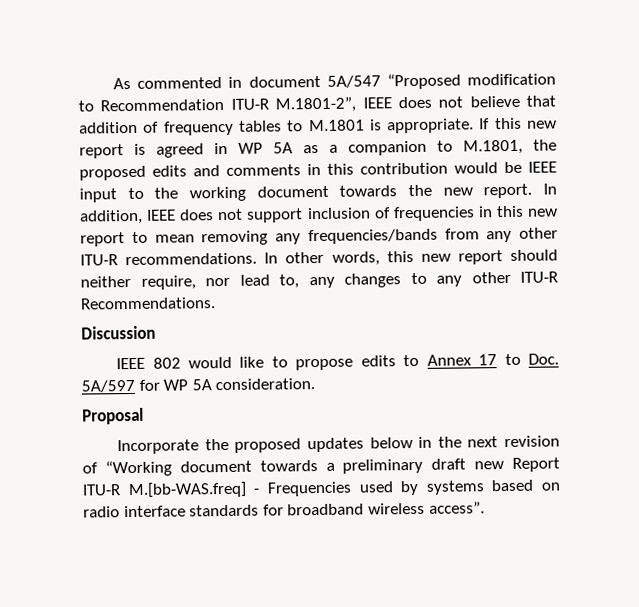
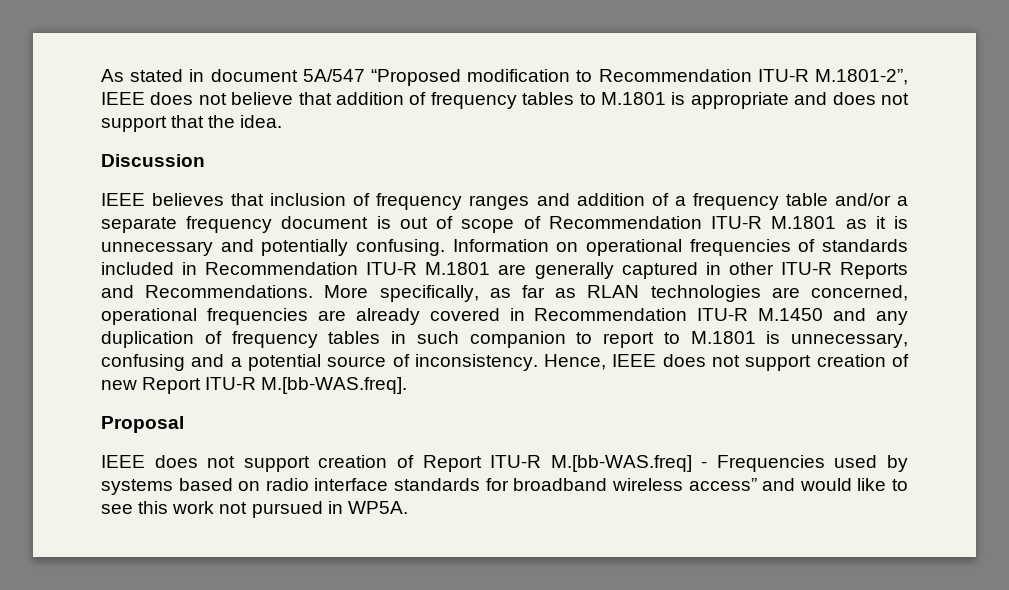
[137,77,223,89] commented -> [130,69,184,82] stated
[387,117,557,134] [79,139,557,159] [79,161,557,181] [79,183,557,203] [79,205,559,225] [80,227,558,247] [80,249,558,266] [80,271,558,290] [80,297,216,310] [81,325,156,340] [116,353,559,371] [81,378,316,393] [82,407,144,425] [117,435,560,455] [82,458,505,477] appropriate. If this new report is agreed in WP 5A as a companion to M.1801, the proposed edits and comments in this contribution would be IEEE input to the working document towards the new report. In addition, IEEE does not support inclusion of frequencies in this new report to mean removing any frequencies/bands from any other ITU-R recommendations. In other words, this new report should neither require, nor lead to, any changes to any other ITU-R Recommendations. // Discussion // IEEE 802 would like to propose edits to Annex 17 to Doc. 5A/597 for WP 5A consideration. // Proposal // Incorporate the proposed updates below in the next revision of “Working document towards a preliminary draft new -> [690,92,909,109] [101,115,283,132] [101,154,205,167] [101,193,908,210] [101,216,909,233] [101,239,908,256] [101,262,909,279] [101,285,908,302] [101,308,908,325] [101,331,908,348] [101,354,909,371] [101,377,408,394] [101,416,184,433] [101,455,414,472] appropriate and does not support that the idea. // Discussion // IEEE believes that inclusion of frequency ranges and addition of a frequency table and/or a separate frequency document is out of scope of Recommendation ITU-R M.1801 as it is unnecessary and potentially confusing. Information on operational frequencies of standards included in Recommendation ITU-R M.1801 are generally captured in other ITU-R Reports and Recommendations. More specifically, as far as RLAN technologies are concerned, operational frequencies are already covered in Recommendation ITU-R M.1450 and any duplication of frequency tables in such companion to report to M.1801 is unnecessary, confusing and a potential source of inconsistency. Hence, IEEE does not support creation of new Report ITU-R M.[bb-WAS.freq]. // Proposal // IEEE does not support creation of
[428,501,485,514] access”. -> [688,478,908,491] [101,501,408,518] access” and would like to see this work not pursued in WP5A.

